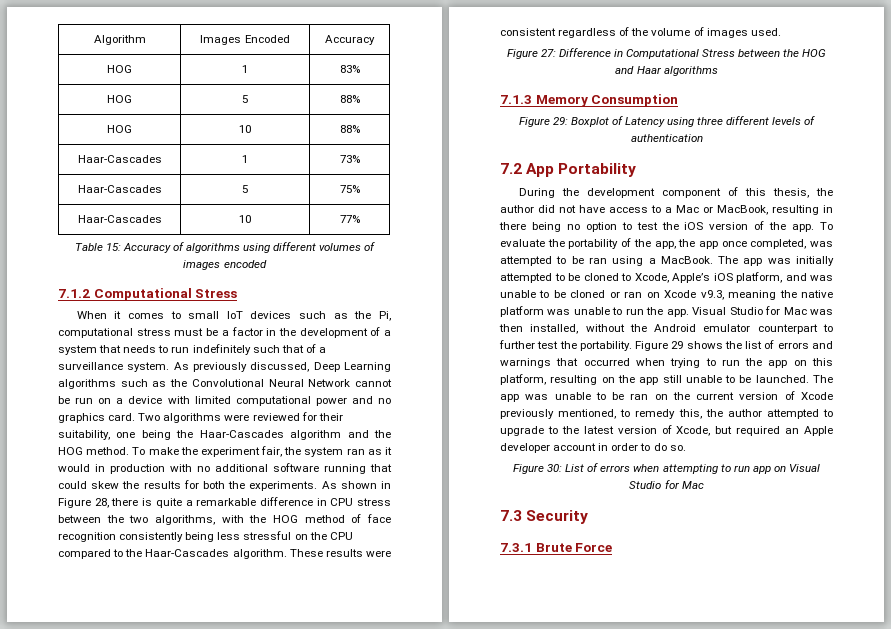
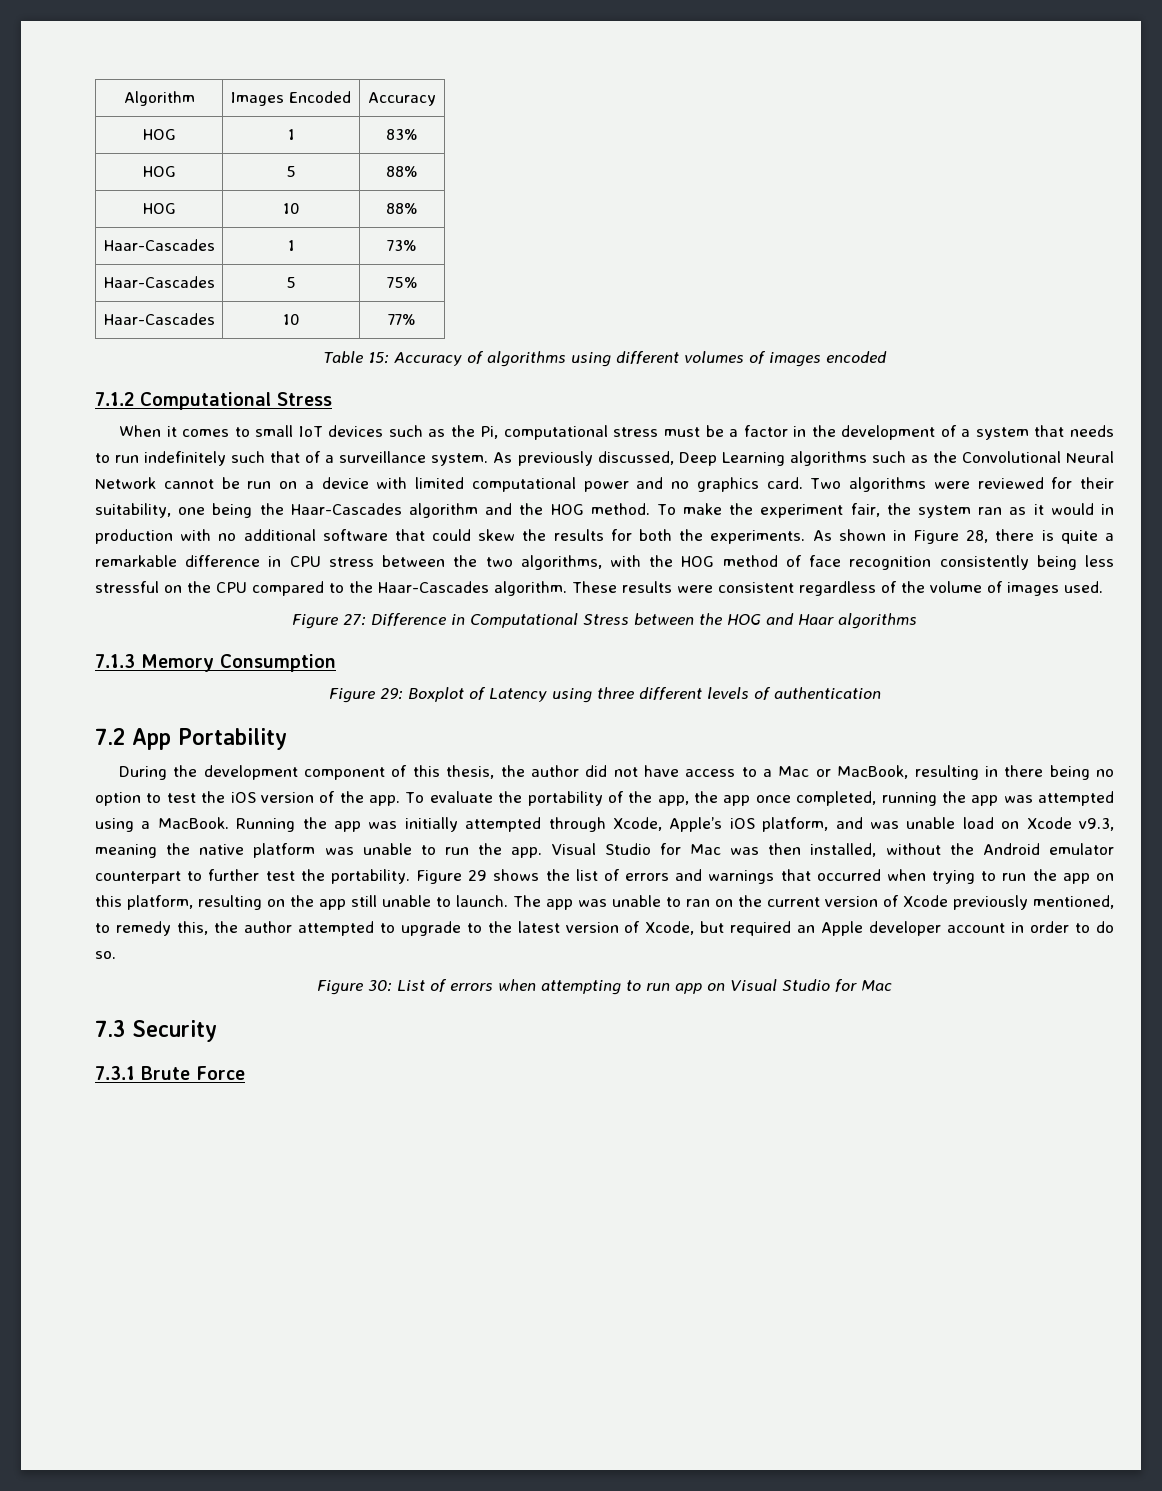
[324,464,366,474] running -> (388, 535) none
[810,241,833,247] [500,256,607,266] was attempted to be ran -> [881,791,1114,806] running the app was attempted
[718,256,739,264] The -> [236,817,327,832] Running the
[554,273,631,281] to be cloned to -> [548,817,606,832] through
[539,290,643,298] to be cloned or ran -> [962,817,994,829] load
[739,375,809,383] be launched. -> [456,895,508,907] launch.
[612,392,625,400] be -> (681, 902) none

